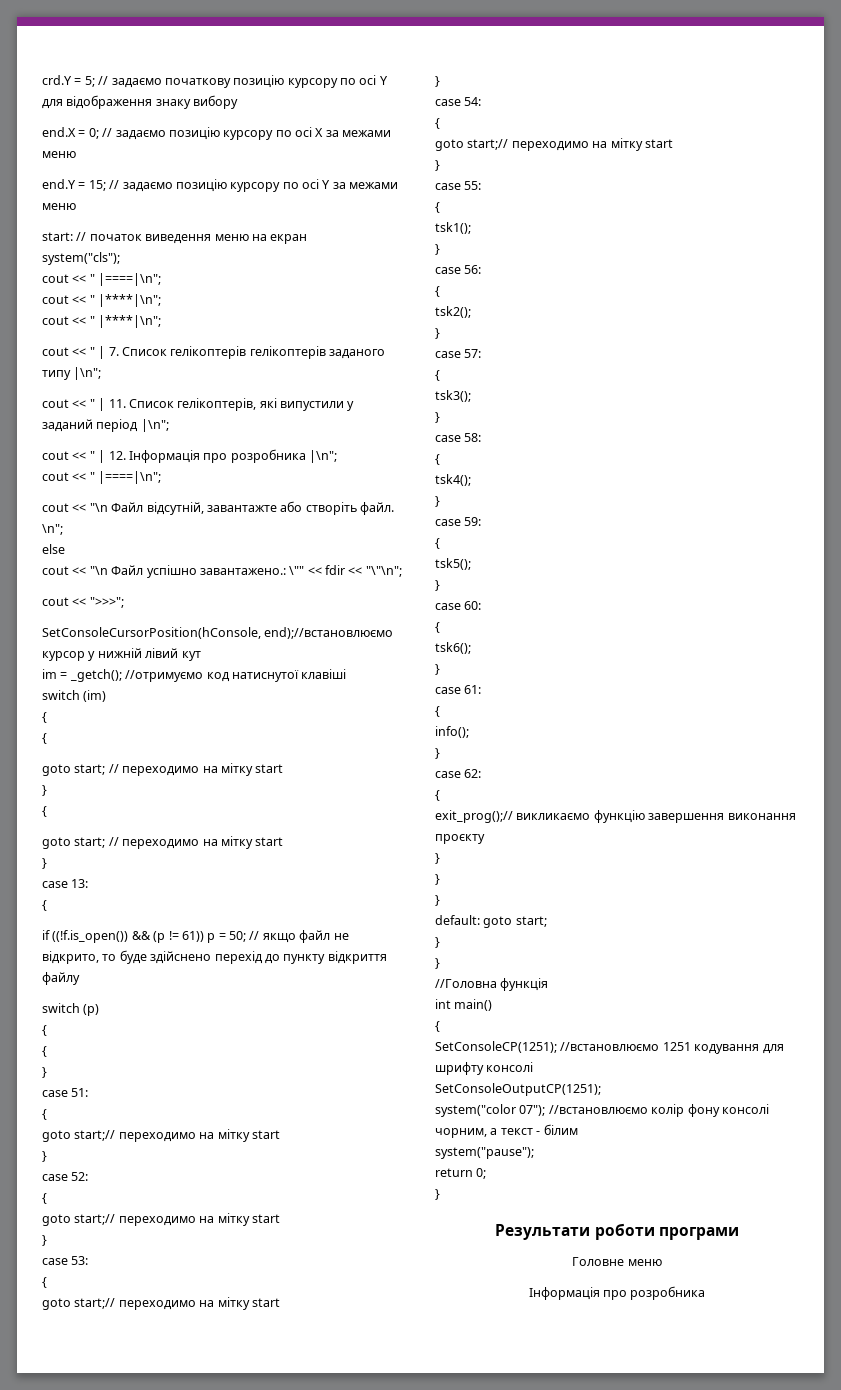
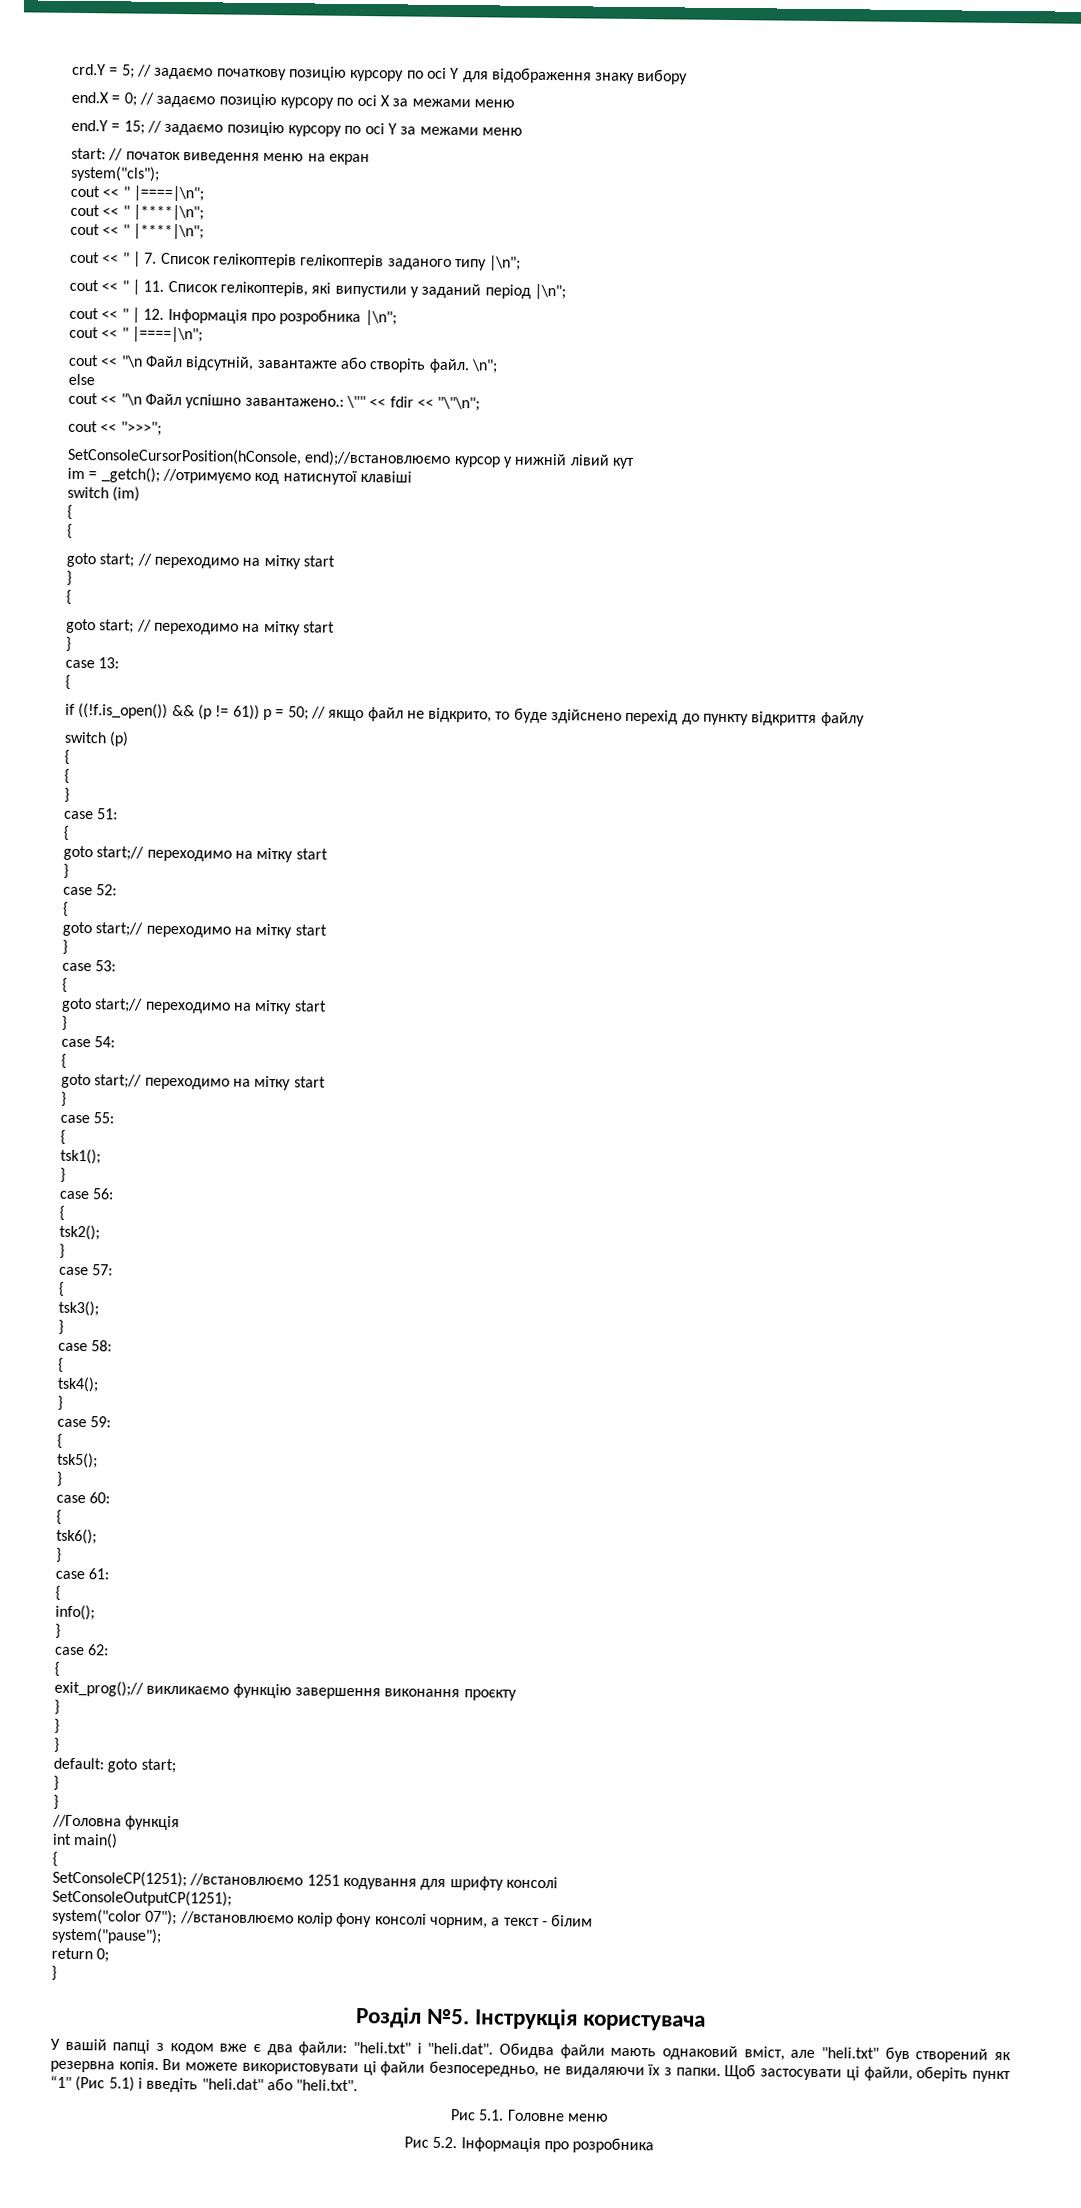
[495,1223,739,1240] Результати роботи програми // -> [355,2007,707,2031] [50,2038,1011,2063] [50,2058,1011,2083] [50,2075,359,2093] [450,2109,505,2121] Розділ №5. Інструкція користувача // У вашій папці з кодом вже є два файли: "heli.txt" і "heli.dat". Обидва файли мають однаковий вміст, але "heli.txt" був створений як резервна копія. Ви можете використовувати ці файли безпосередньо, не видаляючи їх з папки. Щоб застосувати ці файли, оберіть пункт “1" (Рис 5.1) і введіть "heli.dat" або "heli.txt". // Рис 5.1.
(662, 1262) none -> [403,2136,458,2149] Рис 5.2.

